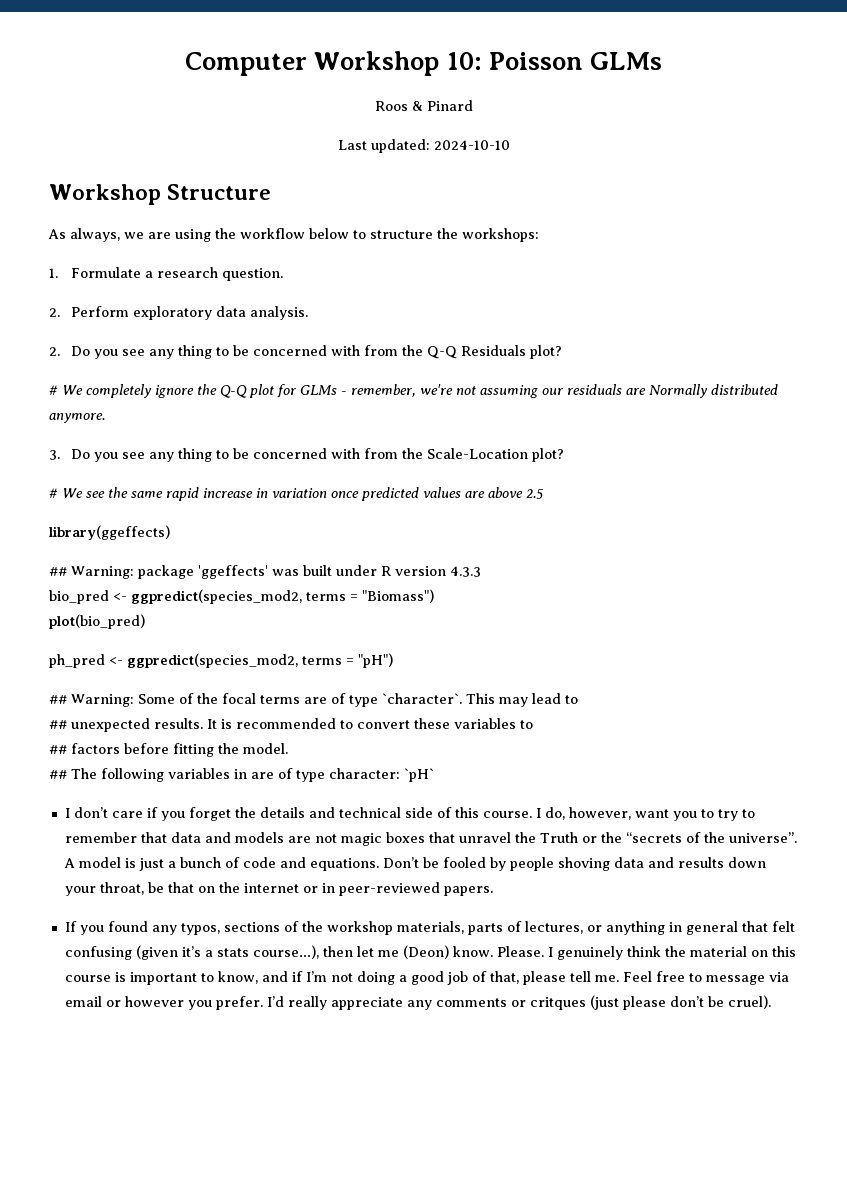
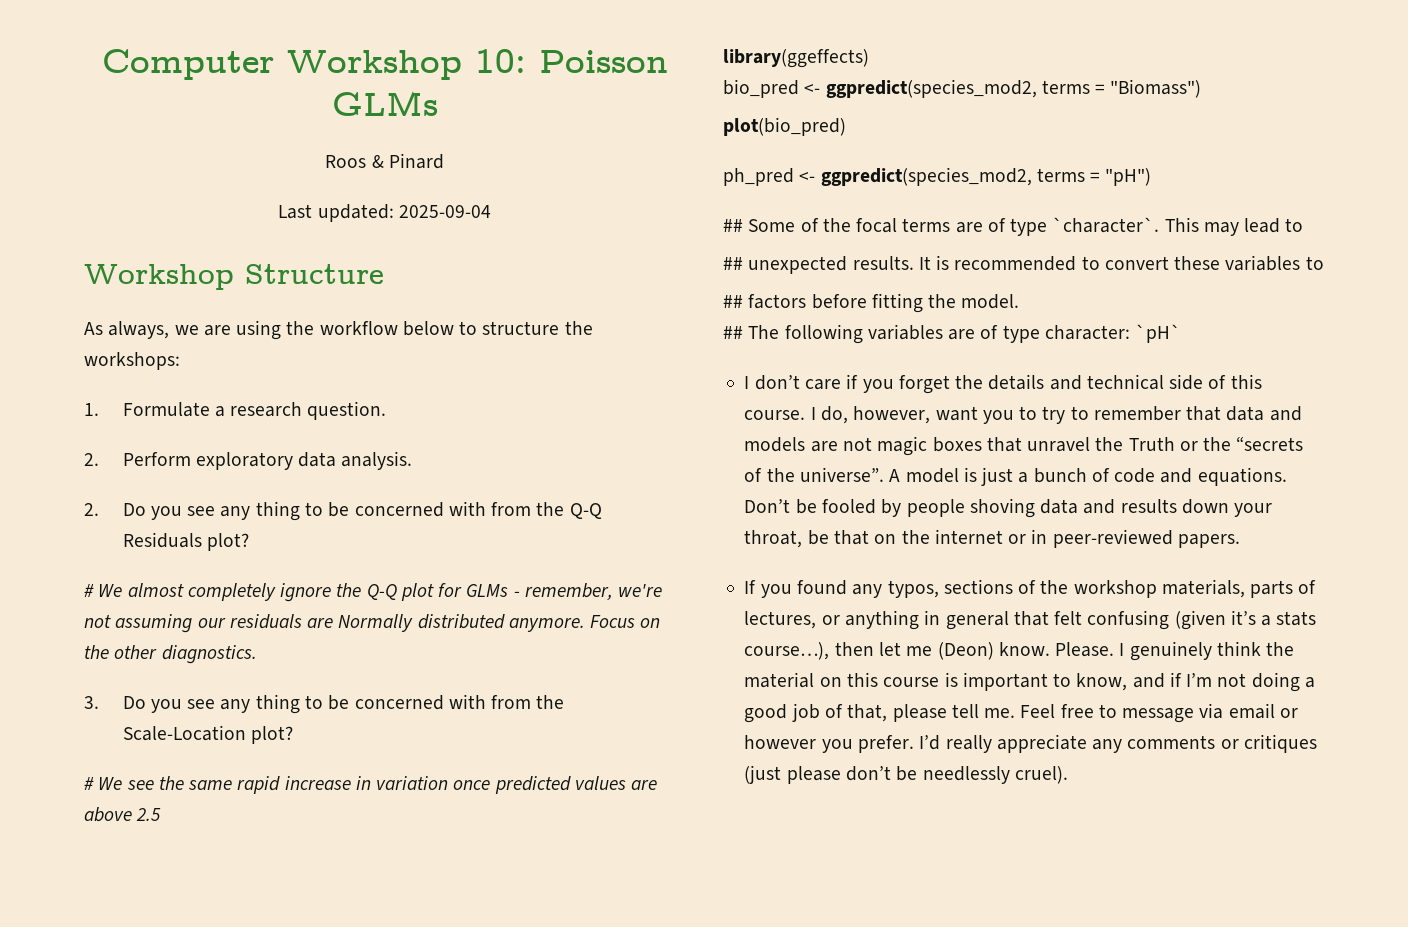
[433,140,510,150] 2024-10-10 -> [398,205,491,218] 2025-09-04
(83, 390) none -> [127,583,184,597] almost
(105, 418) none -> [590,615,661,628] [84,645,257,664] Focus on the other diagnostics.
[49,565,481,579] // ## Warning: package 'ggeffects' was built under R version 4.3.3 -> (869, 58) none
[71,694,134,707] Warning: -> (743, 225) none
[234,769,247,779] in -> (943, 332) none
[529,997,586,1010] critques -> [1243,734,1317,753] critiques
(724, 1001) none -> [922,766,1010,784] needlessly

